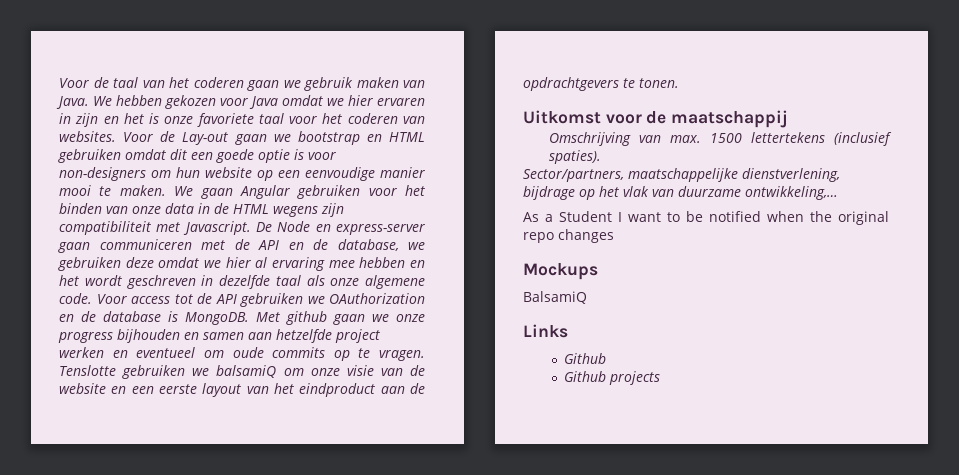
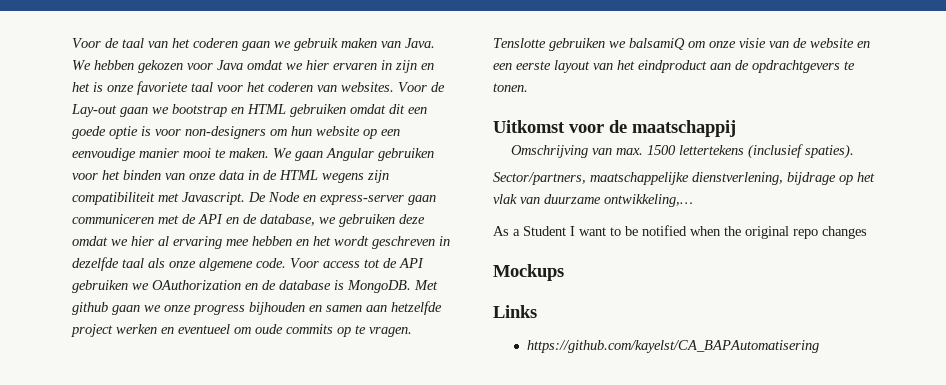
[523,291,587,304] // BalsamiQ -> (564, 272) none
[564,353,607,364] [564,371,661,385] Github // Github projects -> [527,340,820,353] https://github.com/kayelst/CA_BAPAutomatisering

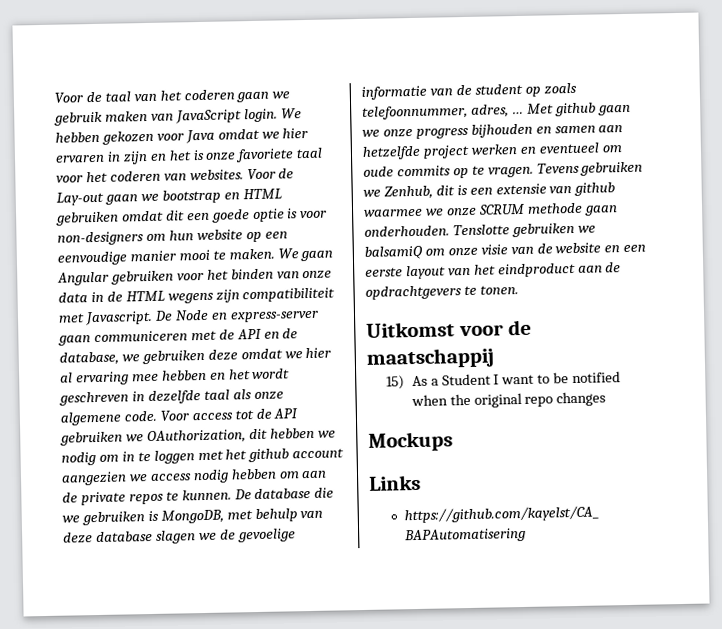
[405,38,435,48] Java. -> [175,108,278,124] JavaScript login.
[152,280,411,293] OAuthorization en de database is MongoDB. -> [146,427,336,445] [61,448,345,466] [61,468,328,486] [62,487,335,506] [62,508,324,526] [63,528,296,544] [361,82,577,100] [362,104,524,120] OAuthorization, dit hebben we nodig om in te loggen met het github account aangezien we access nodig hebben om aan de private repos te kunnen. De database die we gebruiken is MongoDB, met behulp van deze database slagen we de gevoelige informatie van de student op zoals telefoonnummer, adres, …
(412, 332) none -> [536,161,644,176] [363,182,616,200] [364,202,618,217] [364,225,450,237] Tevens gebruiken we Zenhub, dit is een extensie van github waarmee we onze SCRUM methode gaan onderhouden.
[511,144,855,159] [493,172,875,185] [493,194,693,207] Omschrijving van max. 1500 lettertekens (inclusief spaties). // Sector/partners, maatschappelijke dienstverlening, bijdrage op het vlak van duurzame ontwikkeling,… // -> [386,375,406,390] 15)

